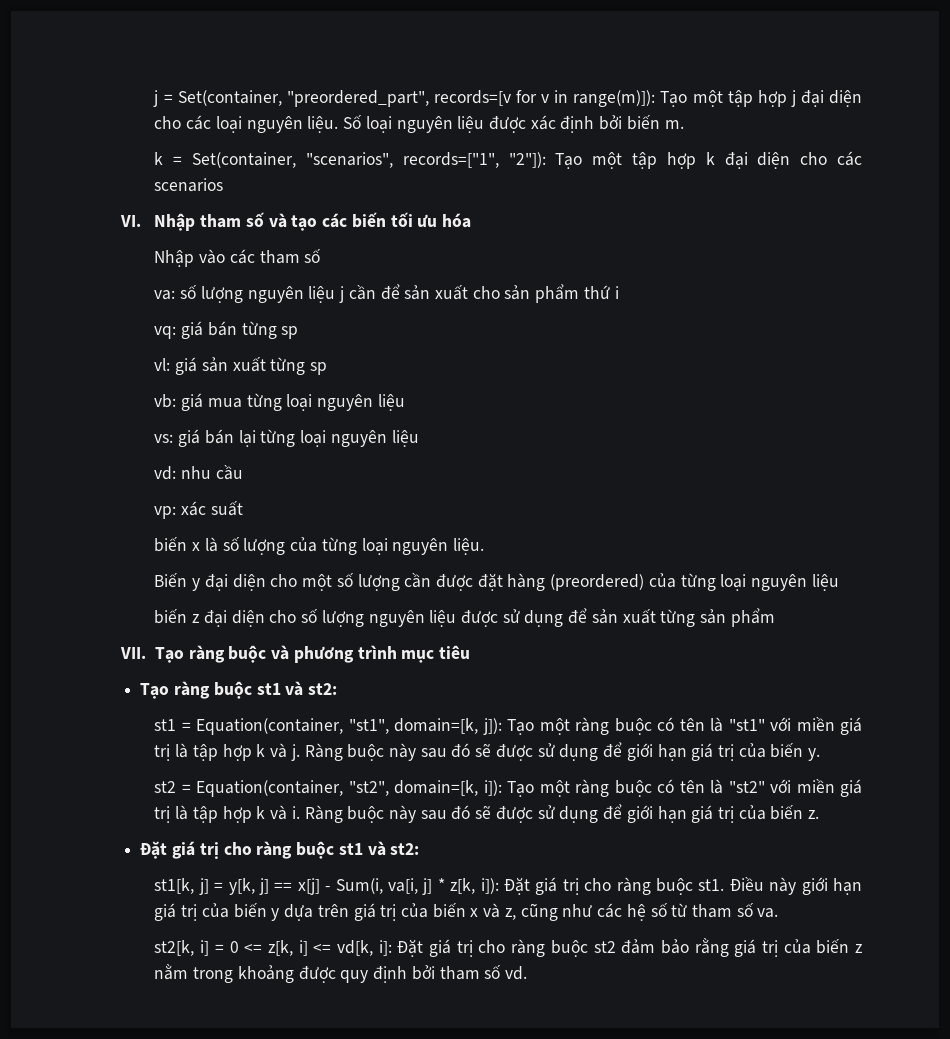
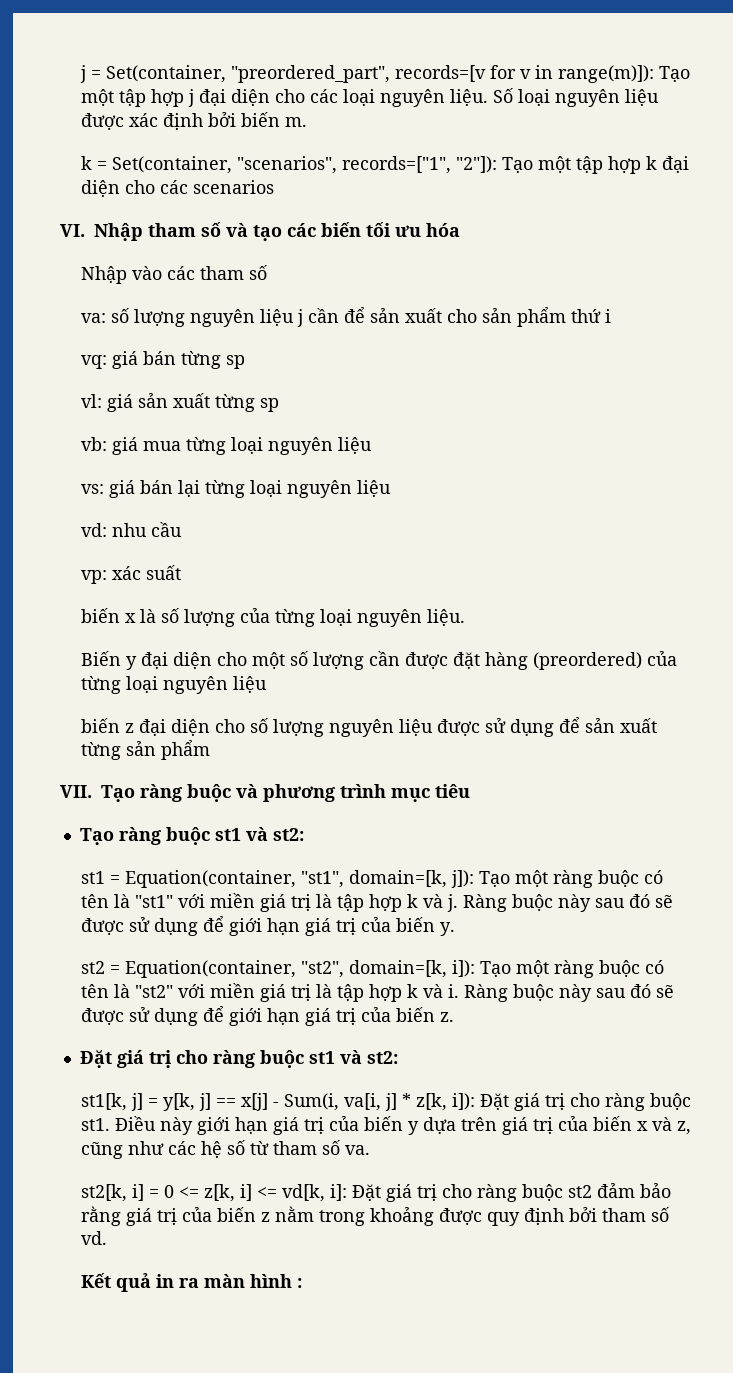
(528, 973) none -> [80,1273,302,1292] // Kết quả in ra màn hình :

